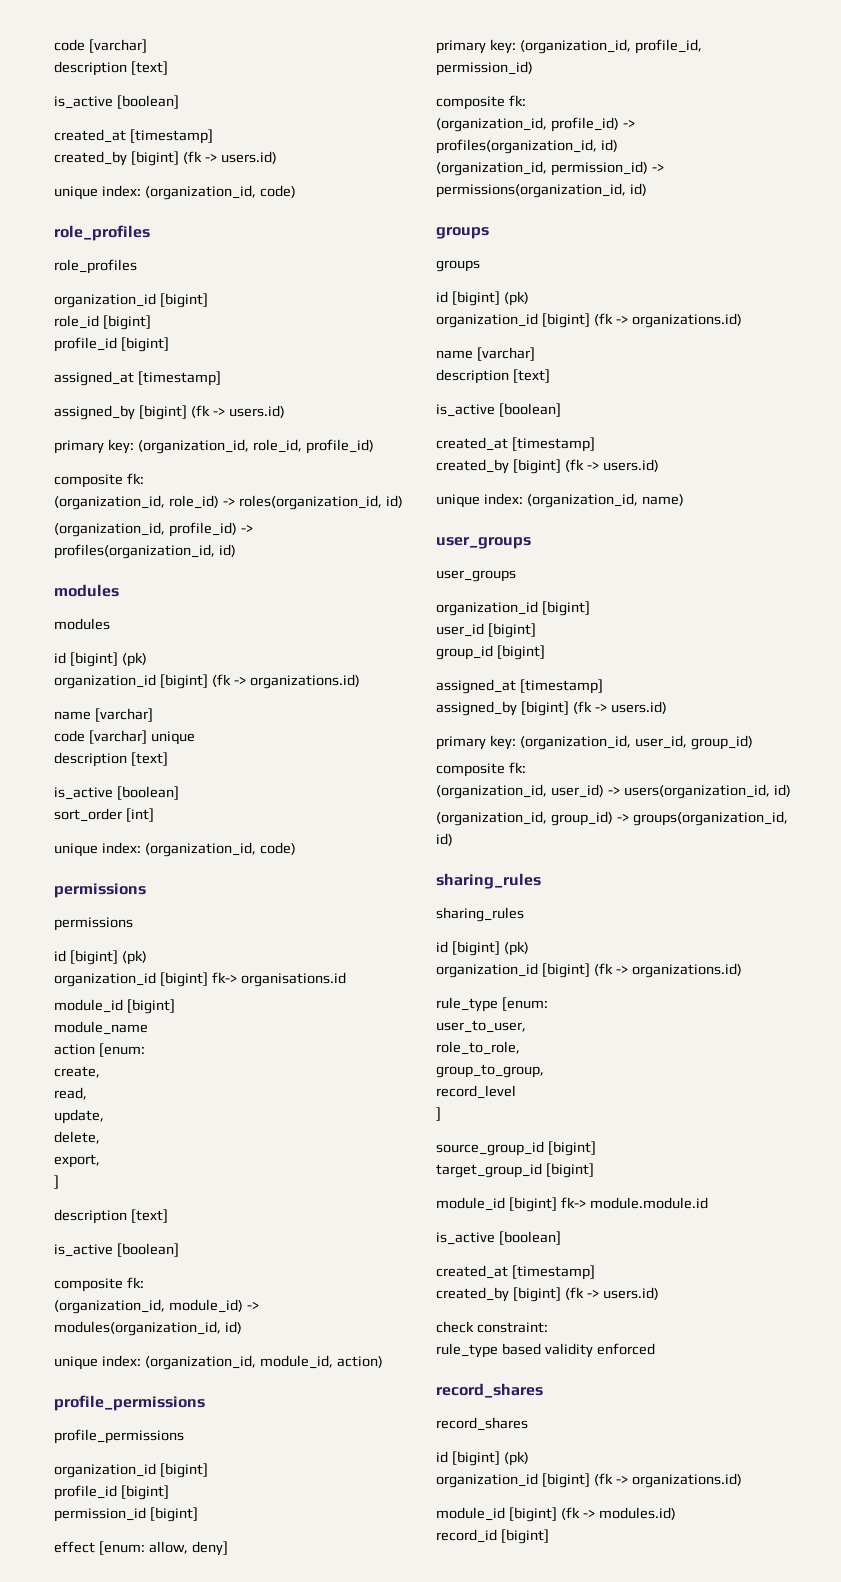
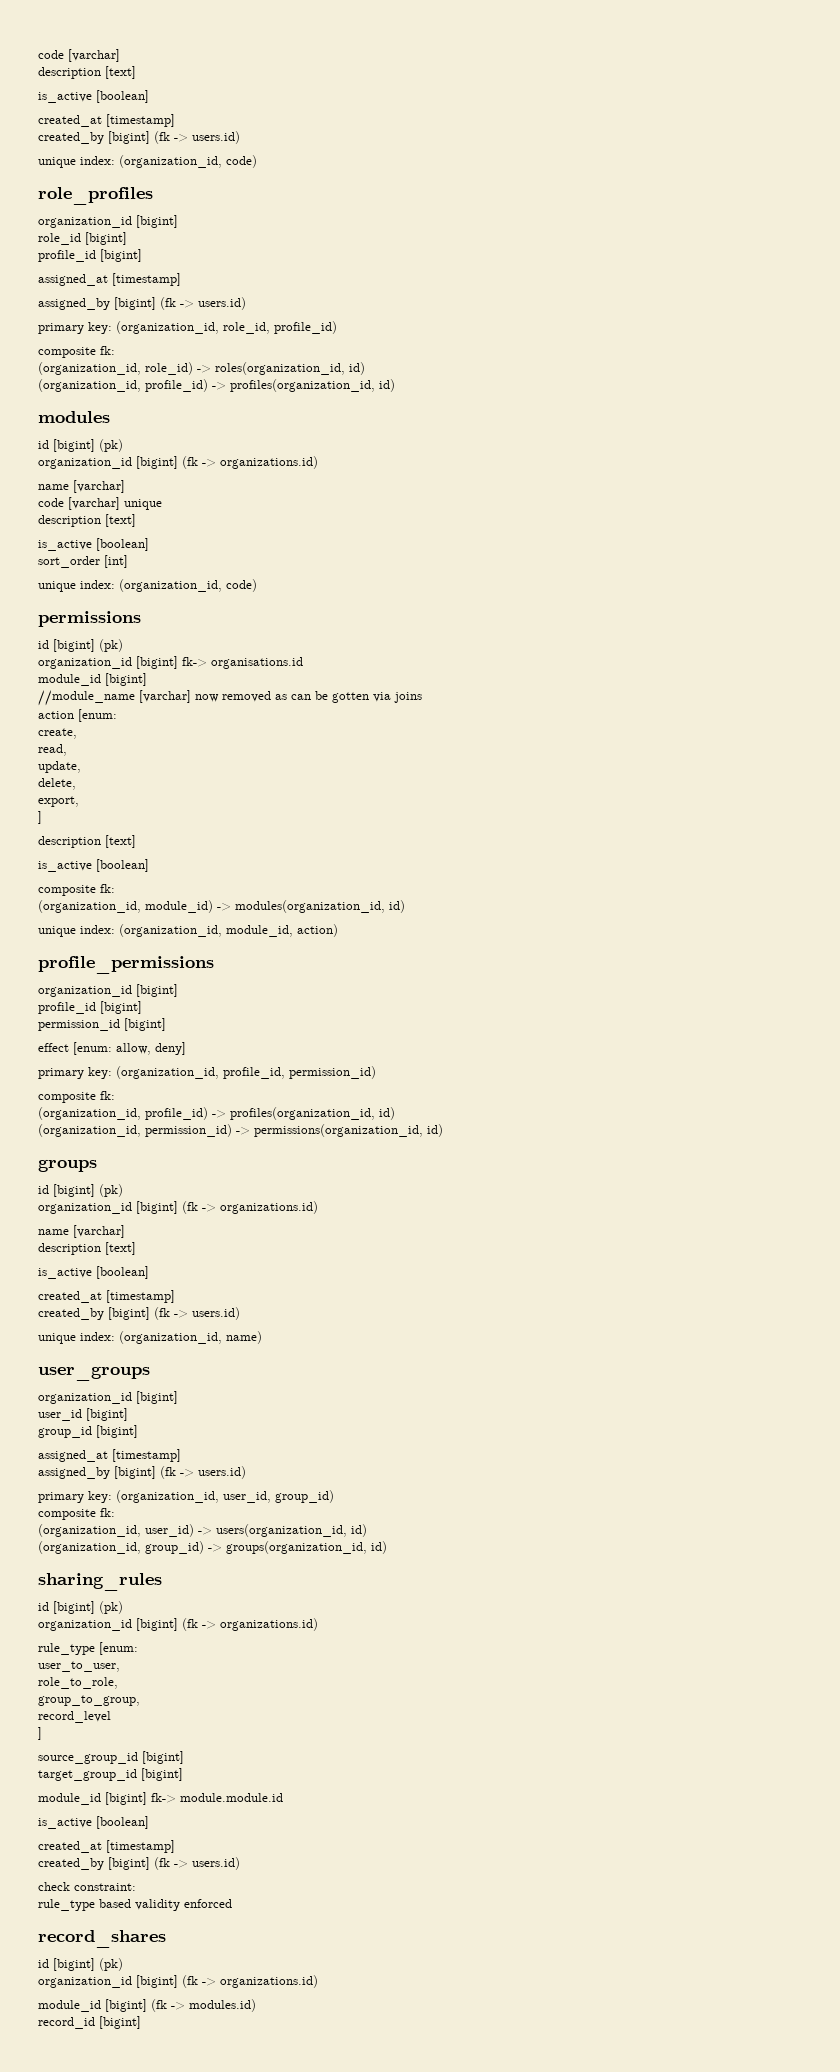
[54,259,137,274] // role_profiles -> (153, 196) none
[54,618,110,630] // modules -> (110, 417) none
[54,917,133,931] // permissions -> (141, 619) none
[54,1021,148,1035] module_name -> [38,690,422,706] //module_name [varchar] now removed as can be gotten via joins
[54,1429,184,1444] // profile_permissions -> (214, 965) none
[436,260,480,272] // groups -> (97, 1165) none
[436,570,516,582] // user_groups -> (150, 1373) none
[436,907,524,922] // sharing_rules -> (162, 1582) none
[436,1417,528,1431] // record_shares -> (166, 1939) none

